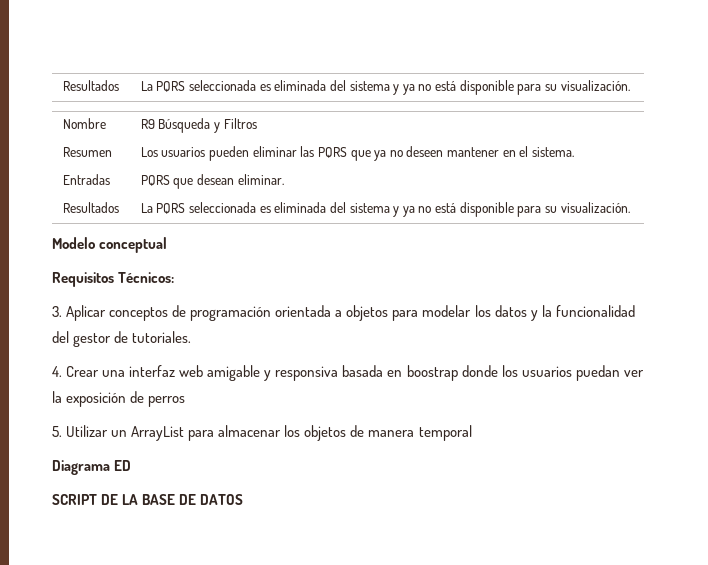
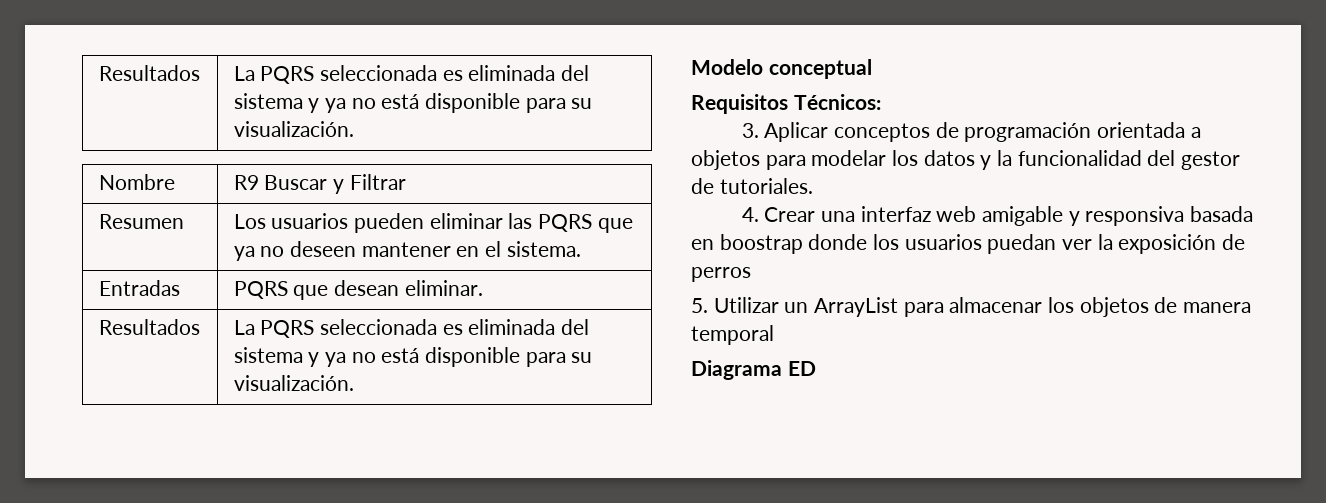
[158,118,257,133] Búsqueda y Filtros -> [264,174,406,194] Buscar y Filtrar
[52,494,244,505] // SCRIPT DE LA BASE DE DATOS -> (816, 368) none

